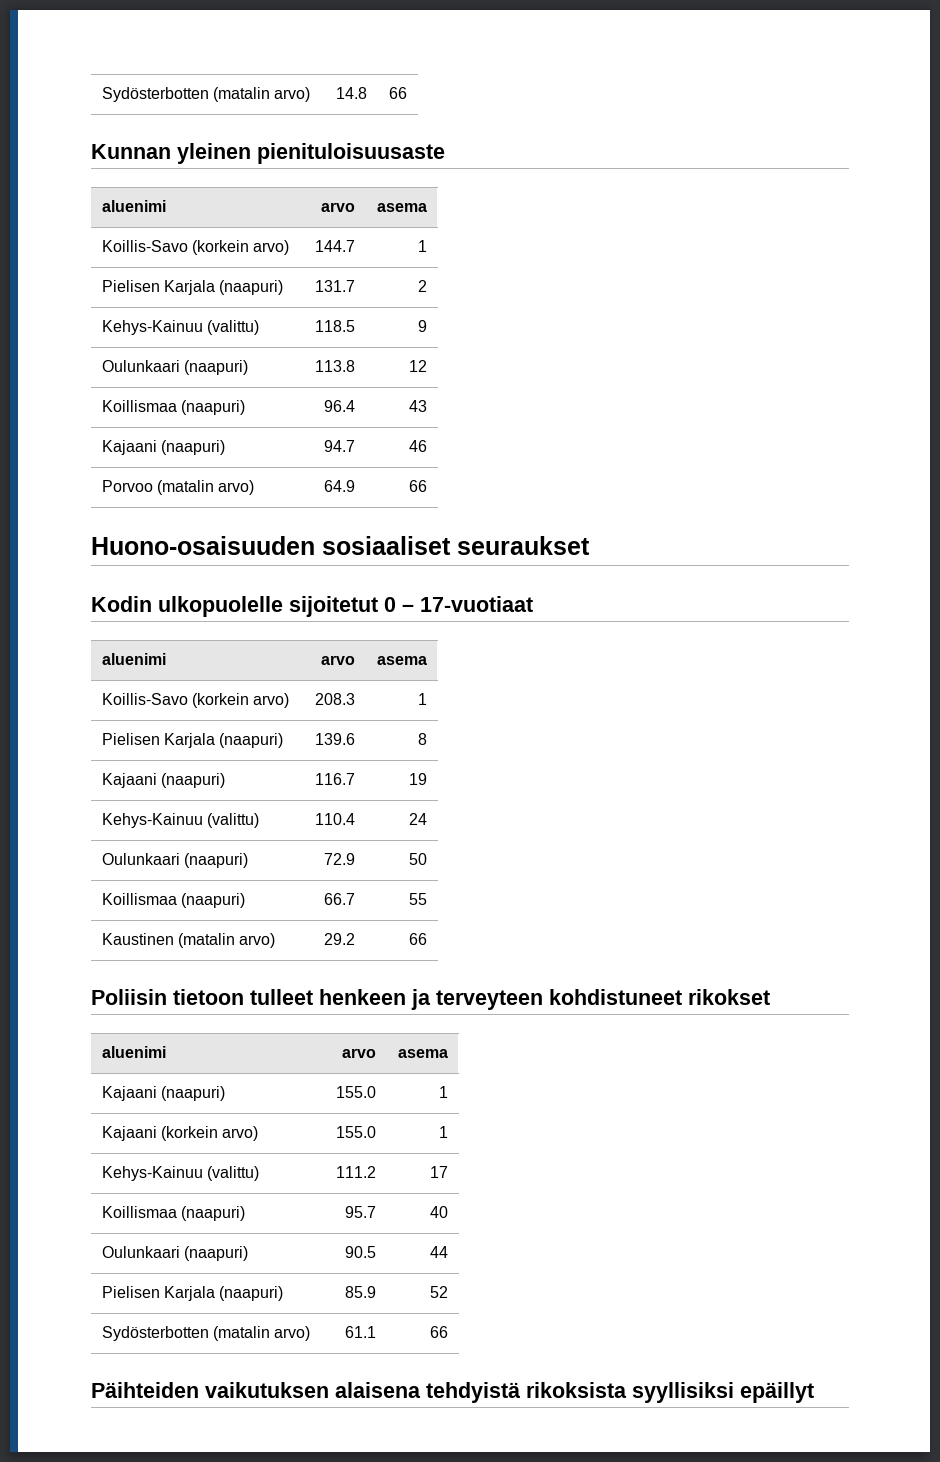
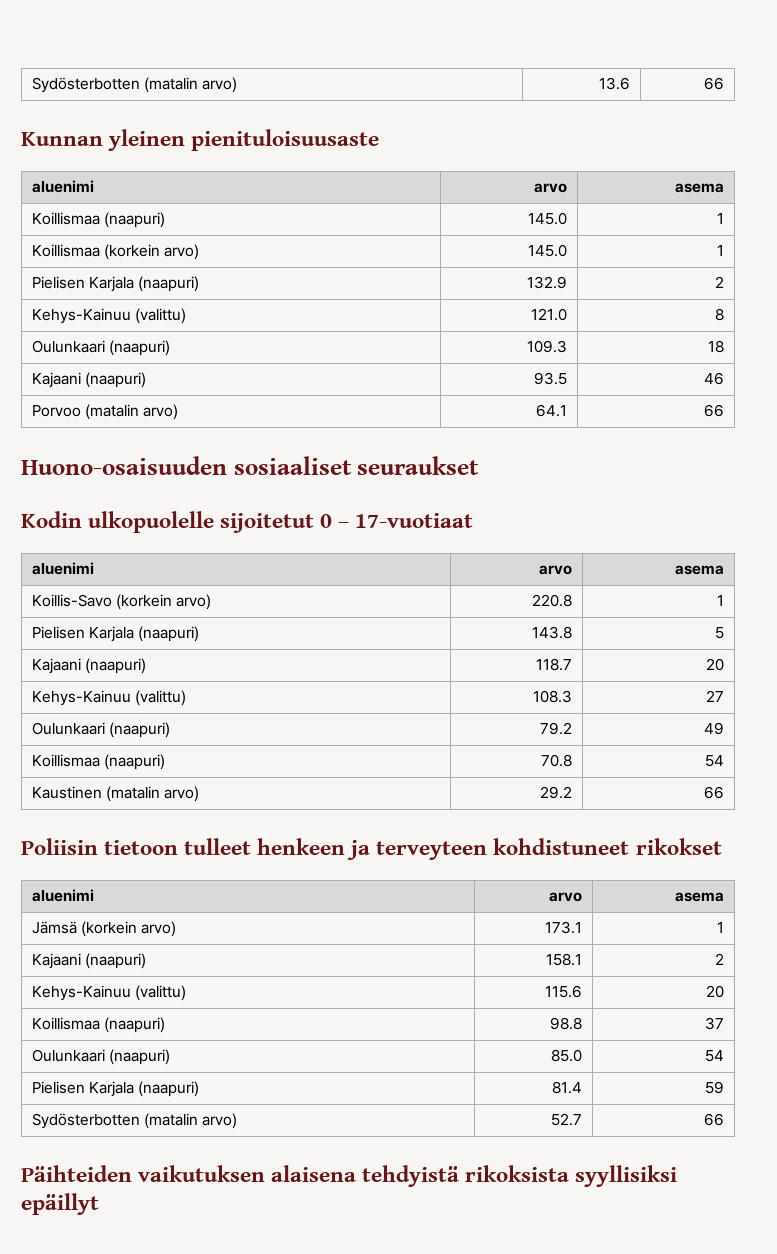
[101,87,311,102] [336,87,368,99] Sydösterbotten (matalin arvo) | 14.8 -> [32,77,238,93] [598,77,630,90] Sydösterbotten (matalin arvo) | 13.6
[101,240,290,255] [315,240,356,252] [418,240,428,252] [101,280,284,295] [315,280,356,292] [418,280,428,292] [101,320,259,335] [315,320,356,332] [418,320,428,332] [101,360,248,375] [315,360,356,372] [409,360,428,372] [101,400,245,415] [324,400,356,412] [409,400,428,412] [101,440,225,455] [324,440,356,452] Koillis-Savo (korkein arvo) | 144.7 | 1 // Pielisen Karjala (naapuri) | 131.7 | 2 // Kehys-Kainuu (valittu) | 118.5 | 9 // Oulunkaari (naapuri) | 113.8 | 12 // Koillismaa (naapuri) | 96.4 | 43 // Kajaani (naapuri) | 94.7 -> [32,212,166,228] [527,212,567,225] [716,213,724,224] [32,244,200,260] [527,244,567,257] [716,245,724,256] [32,276,200,292] [526,276,567,289] [714,276,724,288] [32,308,187,324] [530,308,567,321] [714,308,724,321] [32,340,171,356] [526,340,567,353] [707,340,724,353] [32,372,147,388] [533,372,567,385] Koillismaa (naapuri) | 145.0 | 1 // Koillismaa (korkein arvo) | 145.0 | 1 // Pielisen Karjala (naapuri) | 132.9 | 2 // Kehys-Kainuu (valittu) | 121.0 | 8 // Oulunkaari (naapuri) | 109.3 | 18 // Kajaani (naapuri) | 93.5
[324,480,356,492] 64.9 -> [535,404,567,417] 64.1
[315,693,356,705] [418,693,428,705] [101,733,284,748] [315,733,356,745] [418,733,428,745] [101,773,225,788] [315,773,356,785] [409,773,428,785] [101,813,259,828] [315,813,356,825] [409,813,428,825] [101,853,248,868] [324,853,356,865] [409,853,428,865] [101,893,245,908] [324,893,356,905] [409,893,428,905] 208.3 | 1 // Pielisen Karjala (naapuri) | 139.6 | 8 // Kajaani (naapuri) | 116.7 | 19 // Kehys-Kainuu (valittu) | 110.4 | 24 // Oulunkaari (naapuri) | 72.9 | 50 // Koillismaa (naapuri) | 66.7 | 55 -> [531,594,572,607] [716,595,724,606] [32,626,200,642] [531,626,572,639] [714,627,724,639] [32,658,147,674] [535,658,572,671] [705,658,724,671] [32,690,187,706] [532,690,572,703] [705,690,724,702] [32,722,171,738] [539,722,572,735] [703,722,724,735] [32,754,166,770] [540,754,572,767] [704,755,724,767] 220.8 | 1 // Pielisen Karjala (naapuri) | 143.8 | 5 // Kajaani (naapuri) | 118.7 | 20 // Kehys-Kainuu (valittu) | 108.3 | 27 // Oulunkaari (naapuri) | 79.2 | 49 // Koillismaa (naapuri) | 70.8 | 54
[101,1086,225,1101] [336,1086,377,1098] [439,1086,449,1098] [101,1126,259,1141] [336,1126,377,1138] [439,1126,449,1138] [101,1166,259,1181] [336,1166,377,1178] [430,1166,449,1178] [101,1206,245,1221] [345,1206,377,1218] [430,1206,449,1218] [101,1246,248,1261] [345,1246,377,1258] [430,1246,449,1258] [101,1286,284,1301] [345,1286,377,1298] [430,1286,449,1298] [101,1326,311,1341] [345,1326,377,1338] Kajaani (naapuri) | 155.0 | 1 // Kajaani (korkein arvo) | 155.0 | 1 // Kehys-Kainuu (valittu) | 111.2 | 17 // Koillismaa (naapuri) | 95.7 | 40 // Oulunkaari (naapuri) | 90.5 | 44 // Pielisen Karjala (naapuri) | 85.9 | 52 // Sydösterbotten (matalin arvo) | 61.1 -> [32,921,177,937] [544,921,582,934] [716,922,724,933] [32,953,147,969] [545,953,582,966] [714,953,724,965] [32,985,187,1001] [544,985,582,998] [705,985,724,998] [32,1017,166,1033] [549,1017,582,1030] [704,1017,724,1030] [32,1049,171,1065] [550,1049,582,1062] [704,1050,724,1062] [32,1081,200,1097] [551,1081,582,1094] [704,1081,724,1094] [32,1113,238,1129] [550,1113,582,1126] Jämsä (korkein arvo) | 173.1 | 1 // Kajaani (naapuri) | 158.1 | 2 // Kehys-Kainuu (valittu) | 115.6 | 20 // Koillismaa (naapuri) | 98.8 | 37 // Oulunkaari (naapuri) | 85.0 | 54 // Pielisen Karjala (naapuri) | 81.4 | 59 // Sydösterbotten (matalin arvo) | 52.7

